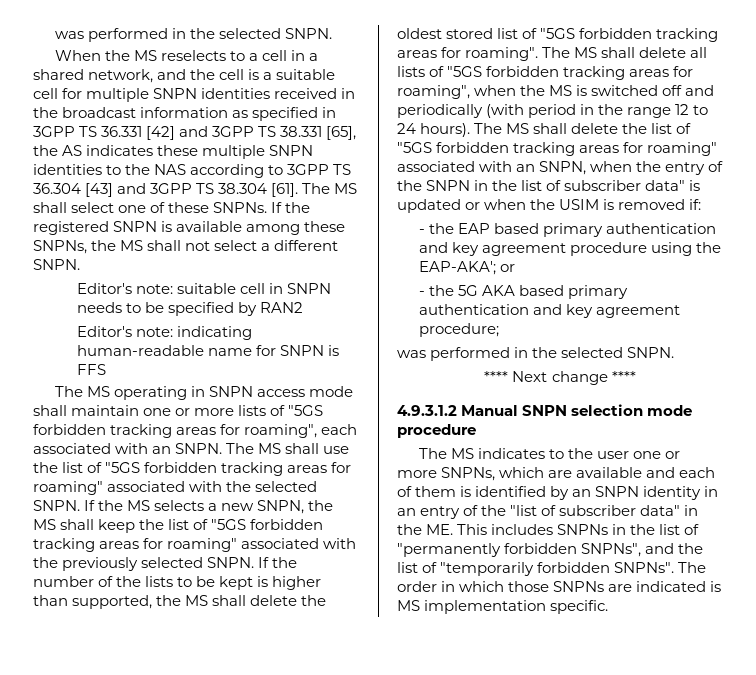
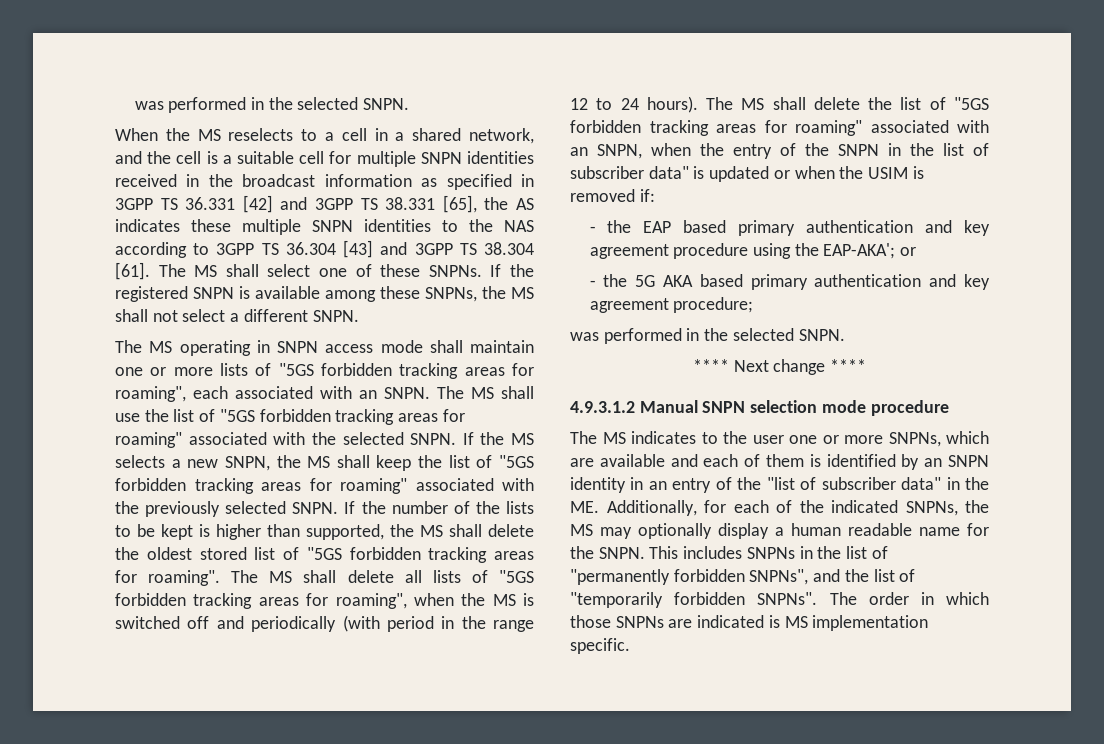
[76,283,331,294] [76,302,303,316] [76,326,252,340] [76,345,339,356] [76,364,106,375] // Editor's note: suitable cell in SNPN needs to be specified by RAN2 // Editor's note: indicating human-readable name for SNPN is FFS -> (359, 316) none
(454, 529) none -> [606,500,989,516] [570,523,989,539] [570,546,645,559] Additionally, for each of the indicated SNPNs, the MS may optionally display a human readable name for the SNPN.

